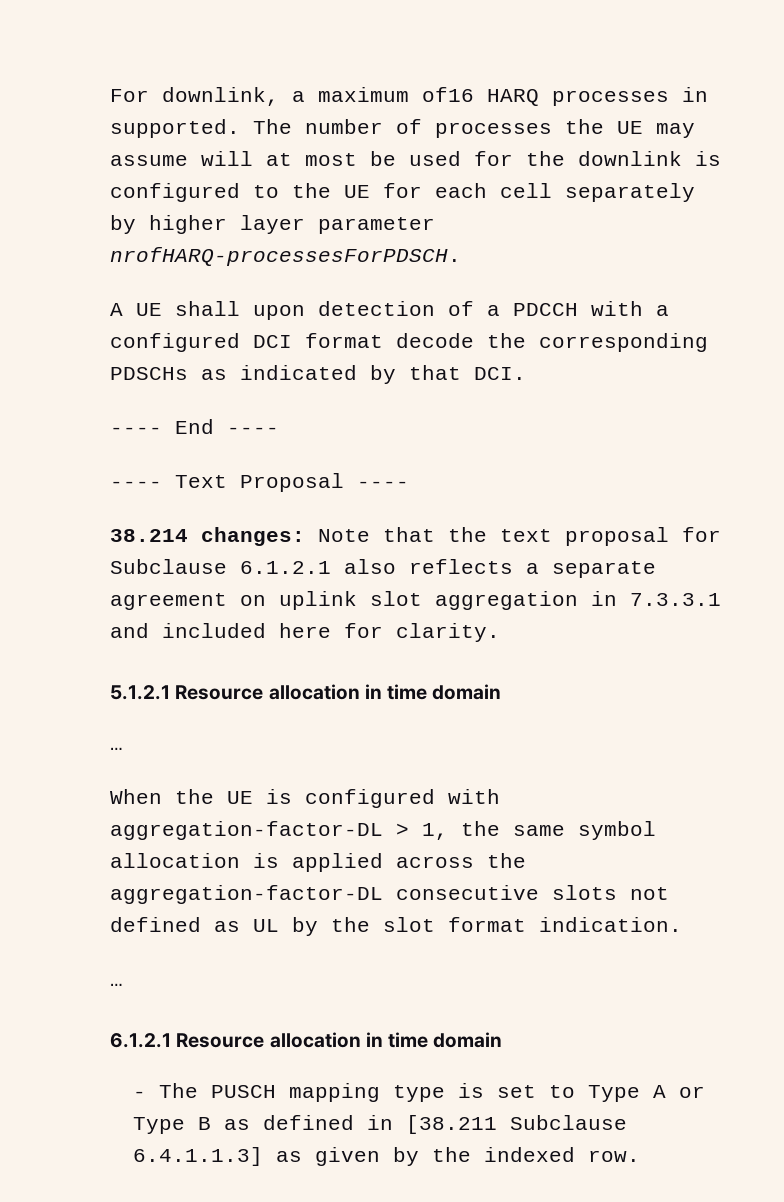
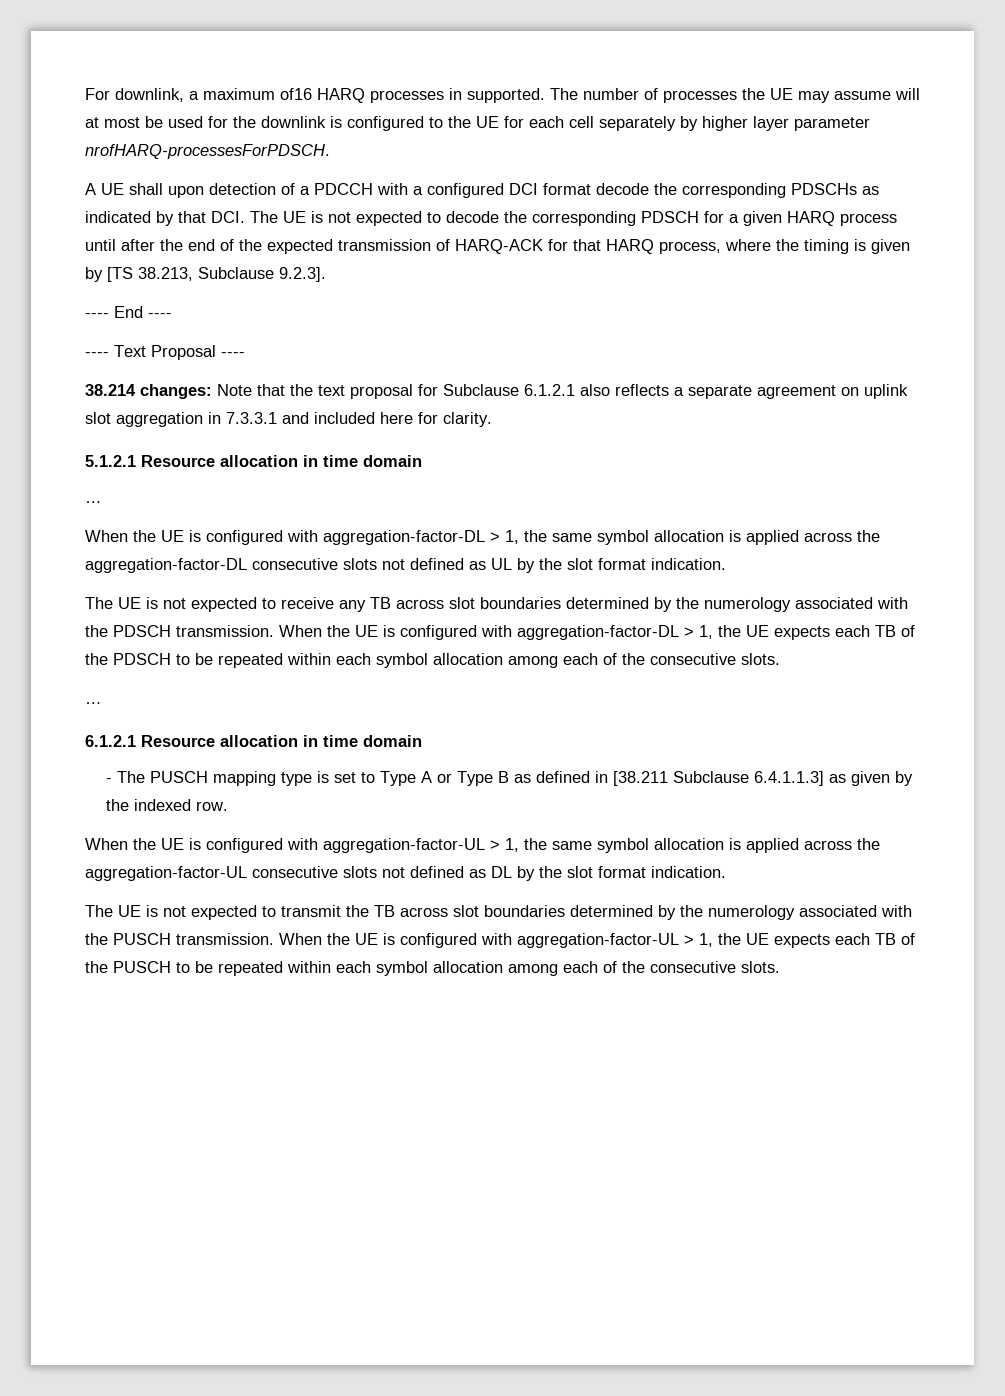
(526, 373) none -> [250,211,897,226] [85,239,910,254] [85,267,326,282] The UE is not expected to decode the corresponding PDSCH for a given HARQ process until after the end of the expected transmission of HARQ-ACK for that HARQ process, where the timing is given by [TS 38.213, Subclause 9.2.3].
(682, 924) none -> [85,597,908,612] [85,625,915,640] [85,653,780,668] // The UE is not expected to receive any TB across slot boundaries determined by the numerology associated with the PDSCH transmission. When the UE is configured with aggregation-factor-DL > 1, the UE expects each TB of the PDSCH to be repeated within each symbol allocation among each of the consecutive slots.
(641, 1156) none -> [85,838,880,853] [85,866,726,881] [85,905,912,920] [85,933,915,948] [85,961,780,976] // When the UE is configured with aggregation-factor-UL > 1, the same symbol allocation is applied across the aggregation-factor-UL consecutive slots not defined as DL by the slot format indication. // The UE is not expected to transmit the TB across slot boundaries determined by the numerology associated with the PUSCH transmission. When the UE is configured with aggregation-factor-UL > 1, the UE expects each TB of the PUSCH to be repeated within each symbol allocation among each of the consecutive slots.

